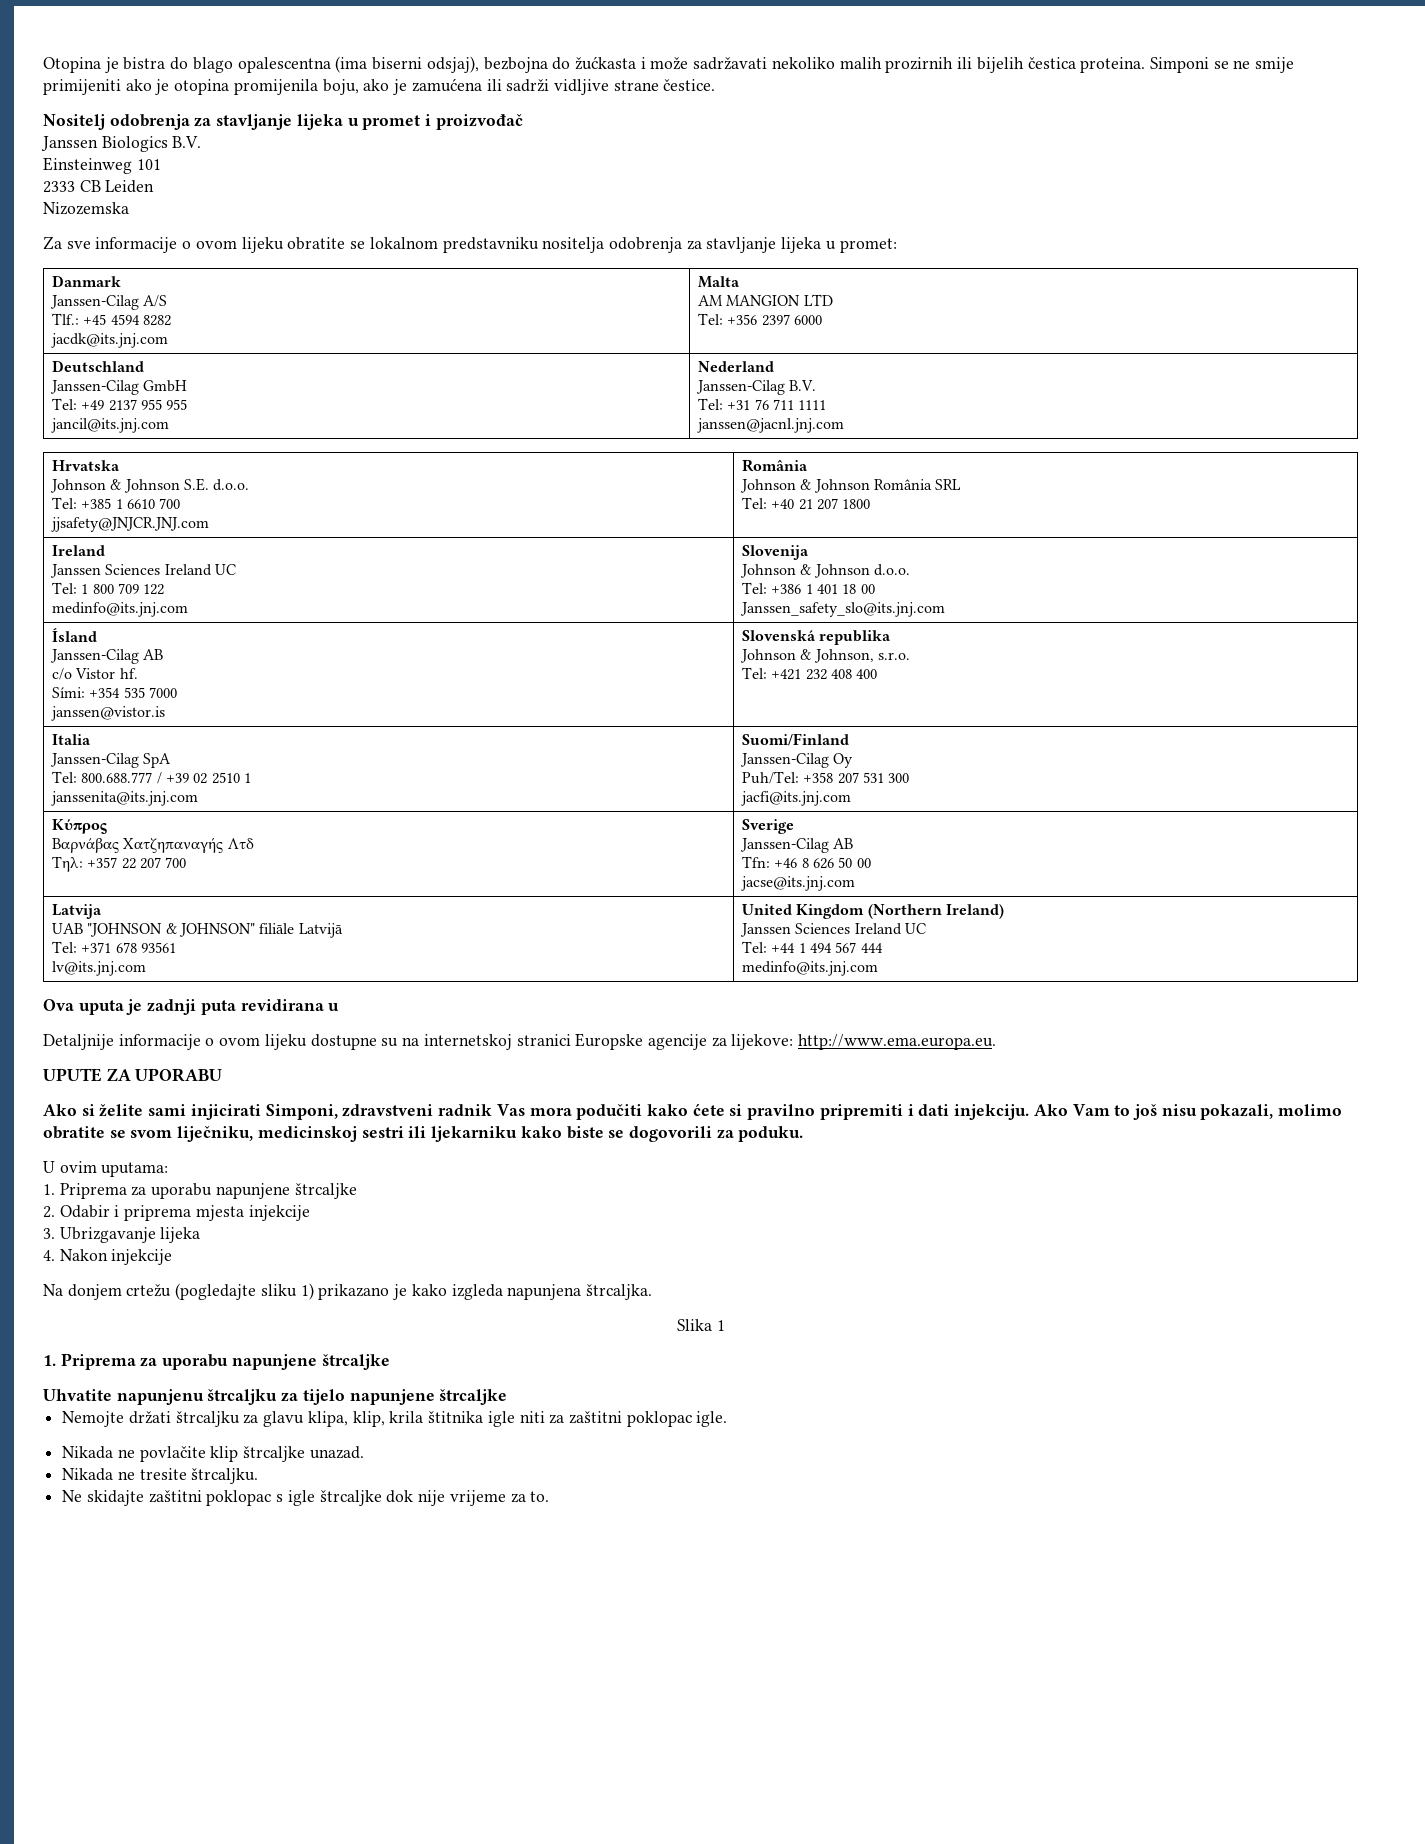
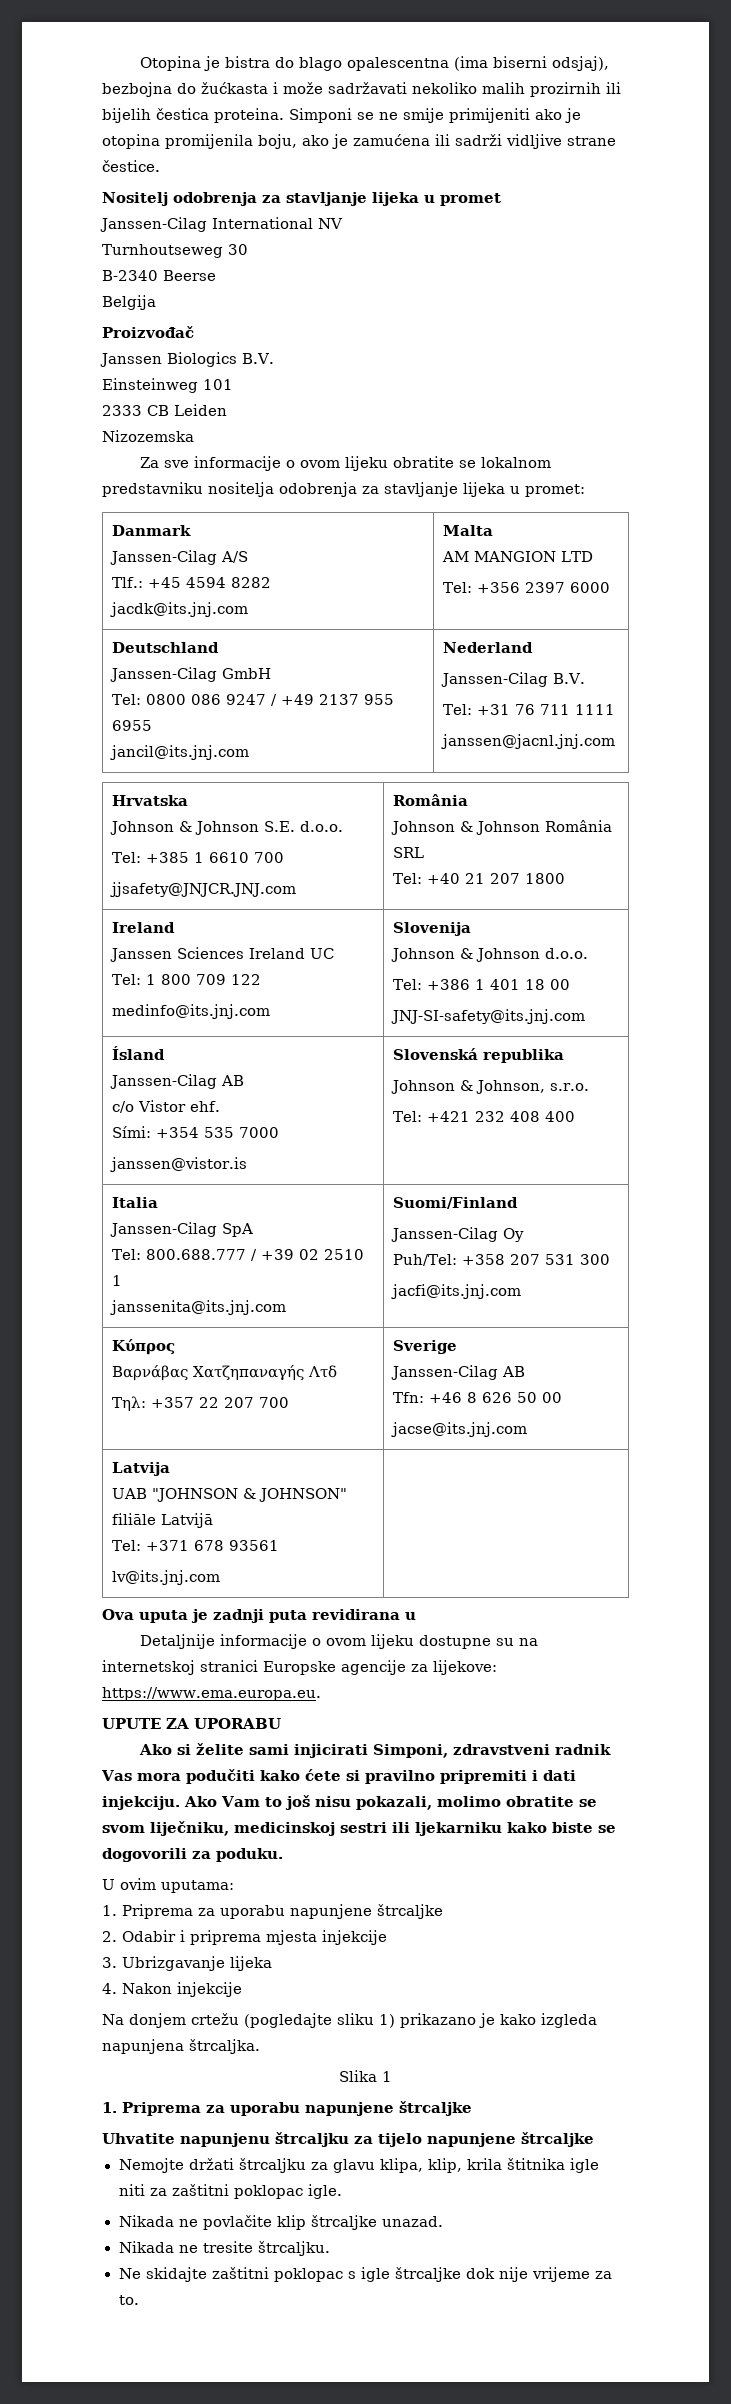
[425,113,523,130] i proizvođač -> [100,217,343,232] [102,244,248,258] [102,270,216,281] [102,295,156,310] [102,326,194,338] // Janssen-Cilag International NV // Turnhoutseweg 30 // B-2340 Beerse // Belgija // Proizvođač
(77, 404) none -> [146,694,278,706] 0800 086 9247 /
[166,399,188,410] 955 -> [112,720,153,731] 6955
[739,602,945,617] Janssen_safety_slo@its.jnj.com -> [391,1009,586,1024] JNJ-SI-safety@its.jnj.com
[119,668,138,679] hf. -> [190,1101,221,1112] ehf.
[741,904,1004,919] [739,923,926,937] [741,941,883,953] [741,961,878,976] United Kingdom (Northern Ireland) // Janssen Sciences Ireland UC // Tel: +44 1 494 567 444 // medinfo@its.jnj.com -> (221, 1577) none
[798,1034,997,1050] http://www.ema.europa.eu. -> [102,1687,321,1701] https://www.ema.europa.eu.

